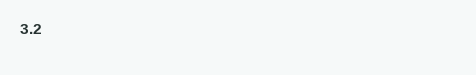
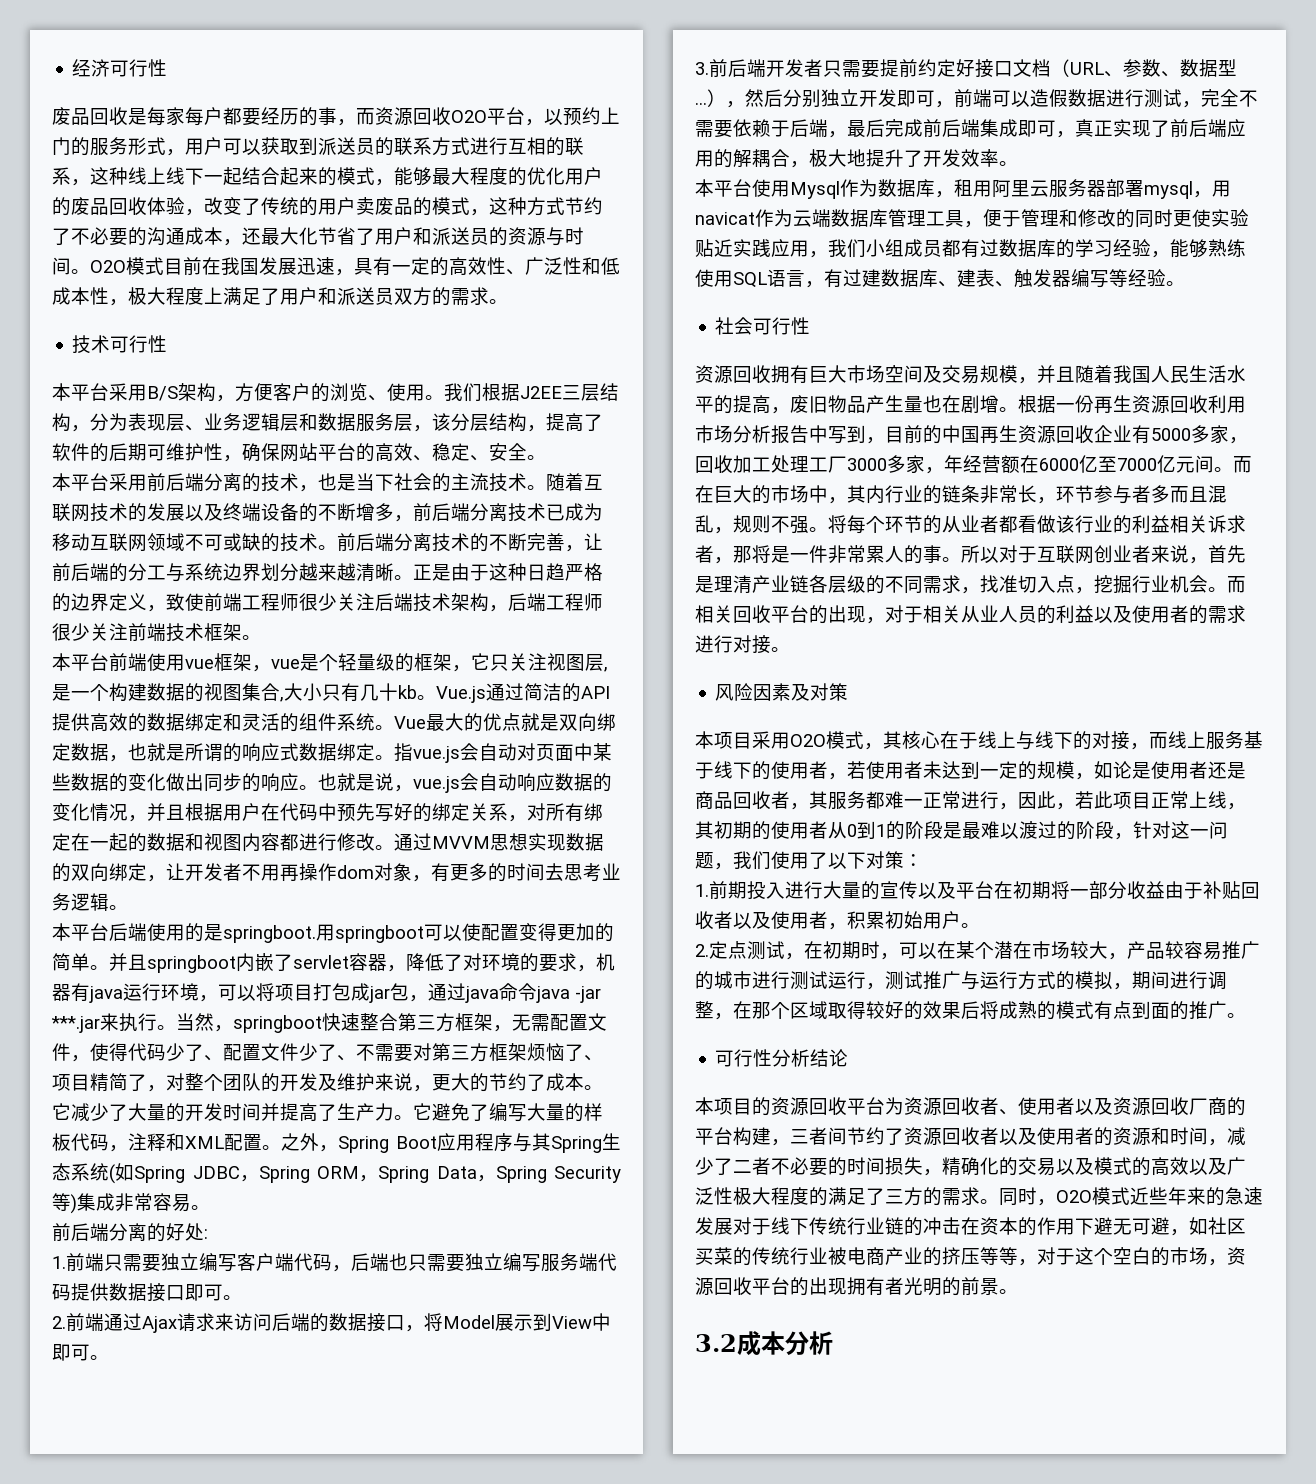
[20,24,42,34] 3.2 -> [72,59,168,77] [52,107,620,126] [52,137,584,156] [52,167,603,186] [52,197,603,216] [52,227,584,246] [52,257,620,276] [52,287,508,306] [72,335,168,354] [52,383,619,402] [52,413,603,432] [52,443,546,462] [52,473,603,492] [52,503,603,522] [52,533,603,552] [52,563,603,582] [52,593,603,612] [52,623,261,642] [52,653,608,672] [52,683,610,703] [52,713,616,732] [52,743,612,763] [52,773,612,793] [52,803,603,822] [52,833,604,852] [52,863,621,882] [52,893,128,911] [52,923,614,943] [52,953,615,973] [52,983,601,1003] [51,1013,607,1033] [52,1043,603,1062] [52,1073,603,1092] [52,1103,603,1122] [52,1133,621,1153] [52,1163,621,1184] [52,1193,210,1214] [52,1223,208,1242] [52,1253,617,1272] [52,1283,242,1302] [52,1313,611,1333] [52,1344,109,1361] [695,59,1237,78] [695,89,1258,108] [695,119,1246,138] [695,149,1018,168] [695,179,1231,199] [695,209,1249,228] [695,239,1246,258] [695,269,1185,288] [715,317,811,335] [695,365,1246,384] [695,395,1246,414] [695,425,1248,444] [695,455,1252,474] [695,485,1227,504] [695,515,1246,534] [695,545,1246,564] [695,575,1246,594] [695,605,1246,624] [695,635,790,654] [715,683,849,701] [695,731,1263,750] [695,761,1246,780] [695,791,1246,810] [695,821,1228,840] [695,851,923,870] [695,881,1260,900] [695,911,980,930] [695,941,1260,960] [695,971,1227,990] [695,1001,1246,1020] [715,1049,849,1067] [695,1097,1246,1116] [695,1127,1246,1146] [695,1157,1246,1176] [695,1187,1263,1206] [695,1217,1246,1236] [695,1247,1246,1266] [695,1277,1018,1296] [695,1331,833,1356] 经济可行性 // 废品回收是每家每户都要经历的事，而资源回收O2O平台，以预约上门的服务形式，用户可以获取到派送员的联系方式进行互相的联系，这种线上线下一起结合起来的模式，能够最大程度的优化用户的废品回收体验，改变了传统的用户卖废品的模式，这种方式节约了不必要的沟通成本，还最大化节省了用户和派送员的资源与时间。O2O模式目前在我国发展迅速，具有一定的高效性、广泛性和低成本性，极大程度上满足了用户和派送员双方的需求。 // 技术可行性 // 本平台采用B/S架构，方便客户的浏览、使用。我们根据J2EE三层结构，分为表现层、业务逻辑层和数据服务层，该分层结构，提高了软件的后期可维护性，确保网站平台的高效、稳定、安全。 // 本平台采用前后端分离的技术，也是当下社会的主流技术。随着互联网技术的发展以及终端设备的不断增多，前后端分离技术已成为移动互联网领域不可或缺的技术。前后端分离技术的不断完善，让前后端的分工与系统边界划分越来越清晰。正是由于这种日趋严格的边界定义，致使前端工程师很少关注后端技术架构，后端工程师很少关注前端技术框架。 // 本平台前端使用vue框架，vue是个轻量级的框架，它只关注视图层,是一个构建数据的视图集合,大小只有几十kb。Vue.js通过简洁的API提供高效的数据绑定和灵活的组件系统。Vue最大的优点就是双向绑定数据，也就是所谓的响应式数据绑定。指vue.js会自动对页面中某些数据的变化做出同步的响应。也就是说，vue.js会自动响应数据的变化情况，并且根据用户在代码中预先写好的绑定关系，对所有绑定在一起的数据和视图内容都进行修改。通过MVVM思想实现数据的双向绑定，让开发者不用再操作dom对象，有更多的时间去思考业务逻辑。 // 本平台后端使用的是springboot.用springboot可以使配置变得更加的简单。并且springboot内嵌了servlet容器，降低了对环境的要求，机器有java运行环境，可以将项目打包成jar包，通过java命令java -jar ***.jar来执行。当然，springboot快速整合第三方框架，无需配置文件，使得代码少了、配置文件少了、不需要对第三方框架烦恼了、项目精简了，对整个团队的开发及维护来说，更大的节约了成本。它减少了大量的开发时间并提高了生产力。它避免了编写大量的样板代码，注释和XML配置。之外，Spring Boot应用程序与其Spring生态系统(如Spring JDBC，Spring ORM，Spring Data，Spring Security等)集成非常容易。 // 前后端分离的好处: // 1.前端只需要独⽴编写客户端代码，后端也只需要独⽴编写服务端代码提供数据接⼝即可。 // 2.前端通过Ajax请求来访问后端的数据接⼝，将Model展示到View中即可。 // 3.前后端开发者只需要提前约定好接⼝⽂档（URL、参数、数据型…），然后分别独⽴开发即可，前端可以造假数据进⾏测试，完全不需要依赖于后端，最后完成前后端集成即可，真正实现了前后端应⽤的解耦合，极⼤地提升了开发效率。 // 本平台使用Mysql作为数据库，租用阿里云服务器部署mysql，用navicat作为云端数据库管理工具，便于管理和修改的同时更使实验贴近实践应用，我们小组成员都有过数据库的学习经验，能够熟练使用SQL语言，有过建数据库、建表、触发器编写等经验。 // 社会可行性 // 资源回收拥有巨大市场空间及交易规模，并且随着我国人民生活水平的提高，废旧物品产生量也在剧增。根据一份再生资源回收利用市场分析报告中写到，目前的中国再生资源回收企业有5000多家，回收加工处理工厂3000多家，年经营额在6000亿至7000亿元间。而在巨大的市场中，其内行业的链条非常长，环节参与者多而且混乱，规则不强。将每个环节的从业者都看做该行业的利益相关诉求者，那将是一件非常累人的事。所以对于互联网创业者来说，首先是理清产业链各层级的不同需求，找准切入点，挖掘行业机会。而相关回收平台的出现，对于相关从业人员的利益以及使用者的需求进行对接。 // 风险因素及对策 // 本项目采用O2O模式，其核心在于线上与线下的对接，而线上服务基于线下的使用者，若使用者未达到一定的规模，如论是使用者还是商品回收者，其服务都难一正常进行，因此，若此项目正常上线，其初期的使用者从0到1的阶段是最难以渡过的阶段，针对这一问题，我们使用了以下对策： // 1.前期投入进行大量的宣传以及平台在初期将一部分收益由于补贴回收者以及使用者，积累初始用户。 // 2.定点测试，在初期时，可以在某个潜在市场较大，产品较容易推广的城市进行测试运行，测试推广与运行方式的模拟，期间进行调整，在那个区域取得较好的效果后将成熟的模式有点到面的推广。 // 可行性分析结论 // 本项目的资源回收平台为资源回收者、使用者以及资源回收厂商的平台构建，三者间节约了资源回收者以及使用者的资源和时间，减少了二者不必要的时间损失，精确化的交易以及模式的高效以及广泛性极大程度的满足了三方的需求。同时，O2O模式近些年来的急速发展对于线下传统行业链的冲击在资本的作用下避无可避，如社区买菜的传统行业被电商产业的挤压等等，对于这个空白的市场，资源回收平台的出现拥有者光明的前景。 // 3.2成本分析

